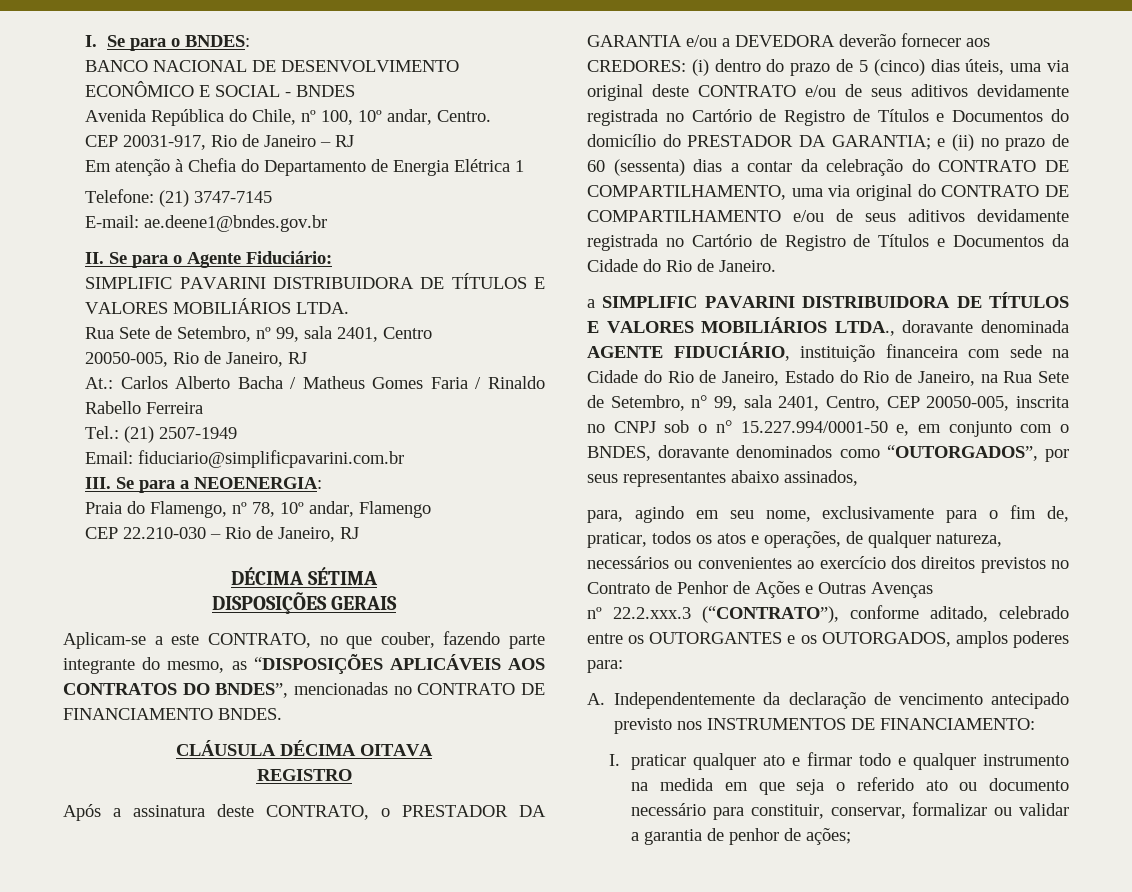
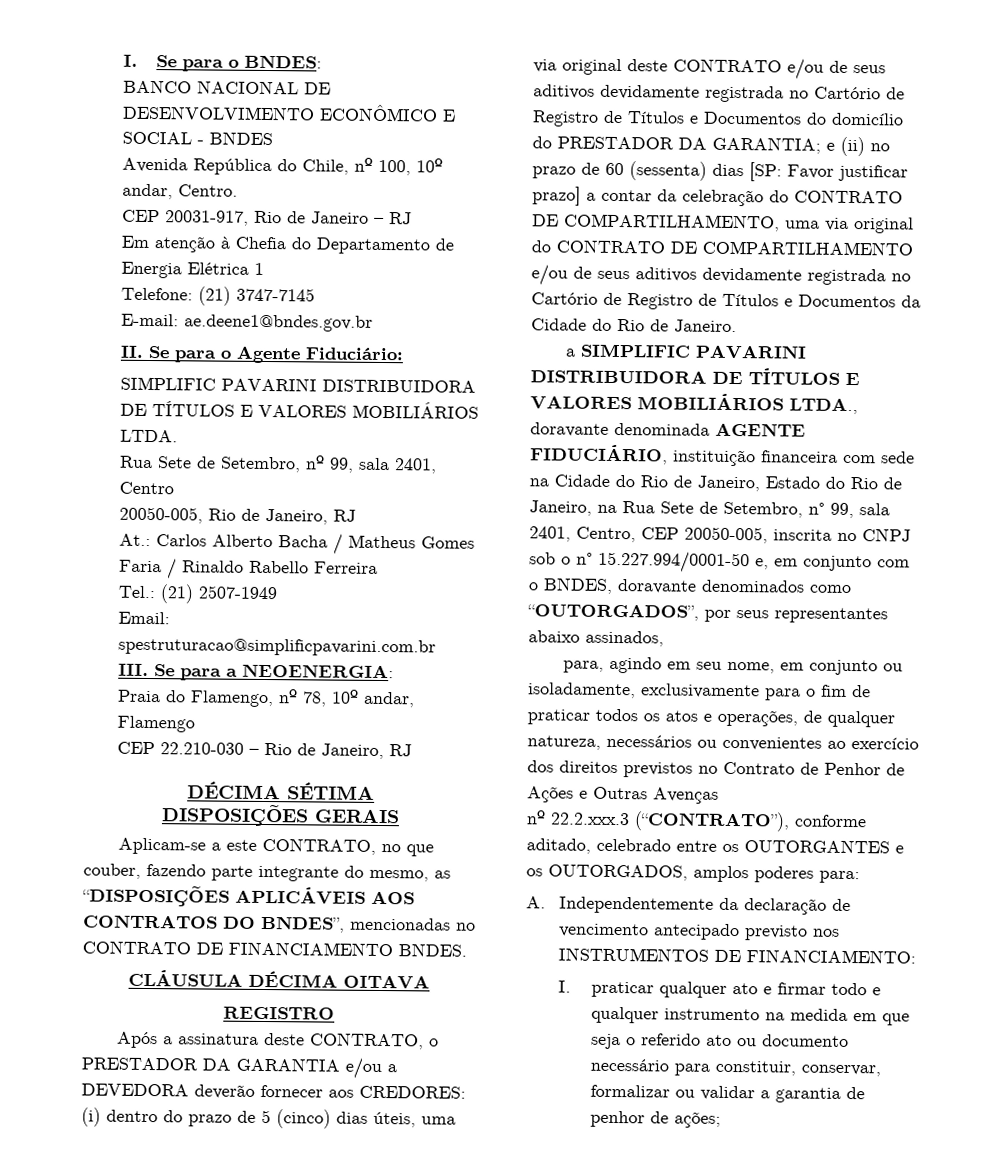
[138,450,405,468] fiduciario@simplificpavarini.com.br -> [117,637,436,657] spestruturacao@simplificpavarini.com.br
(723, 165) none -> [749,162,908,182] [532,186,581,206] [SP: Favor justificar prazo]
(811, 516) none -> [780,659,904,676] [528,682,636,699] em conjunto ou isoladamente,
[1047,506,1069,522] [587,532,647,548] de, praticar, -> [852,685,871,698] [527,709,590,725] de praticar

